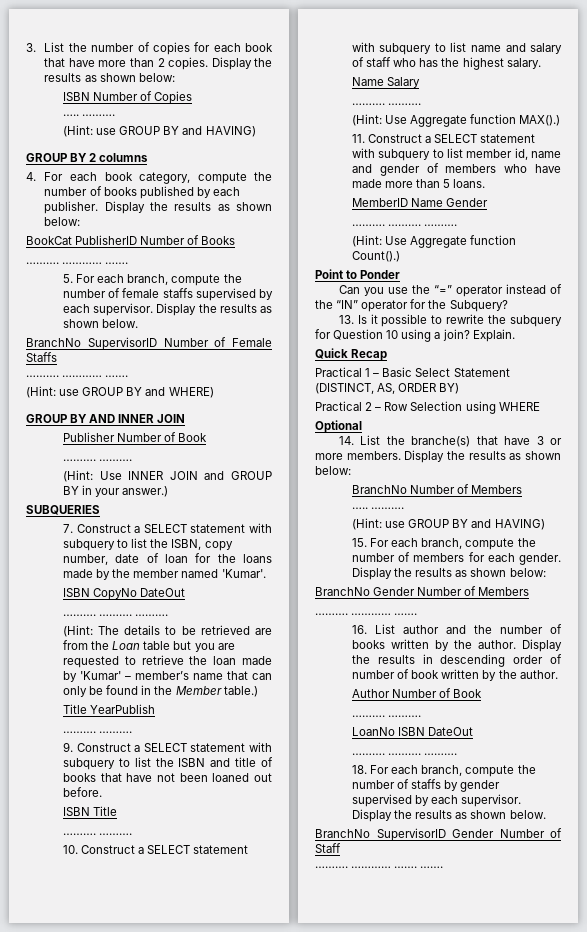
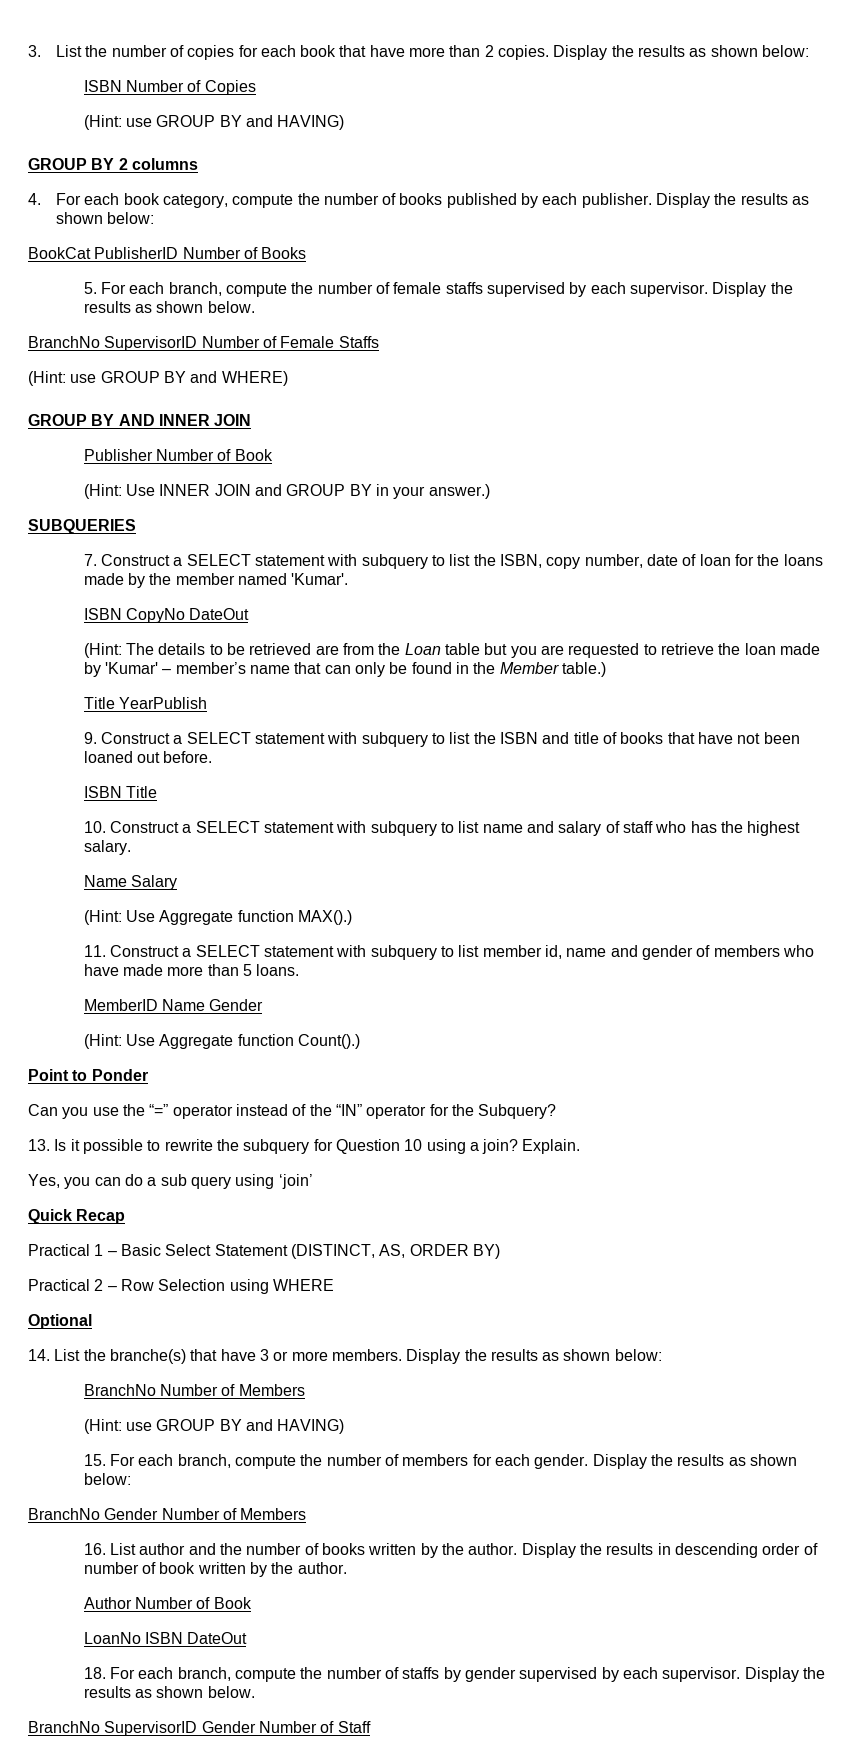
[62,114,116,116] // ….. ………. -> (256, 87) none
[26,262,129,264] // ………. ………… ……. -> (307, 253) none
[26,375,129,377] // ………. ………… ……. -> (379, 342) none
[62,459,133,461] // ………. ………. -> (273, 455) none
[62,614,169,616] // ………. ………. ………. -> (250, 614) none
[62,731,133,733] // ………. ………. -> (208, 703) none
[62,833,133,835] // ………. ………. -> (158, 792) none
[351,103,422,105] // ………. ………. -> (178, 882) none
[351,224,458,226] // ………. ………. ………. -> (264, 1005) none
(515, 335) none -> [28,1174,313,1189] // Yes, you can do a sub query using ‘join’
[351,507,405,509] // ….. ………. -> (305, 1390) none
[315,613,418,615] // ………. ………… ……. -> (307, 1514) none
[351,715,422,717] // ………. ………. -> (252, 1603) none
[351,753,458,755] // ………. ………. ………. -> (248, 1638) none
[315,866,444,868] // ………. ………… ……. ……. -> (371, 1727) none

